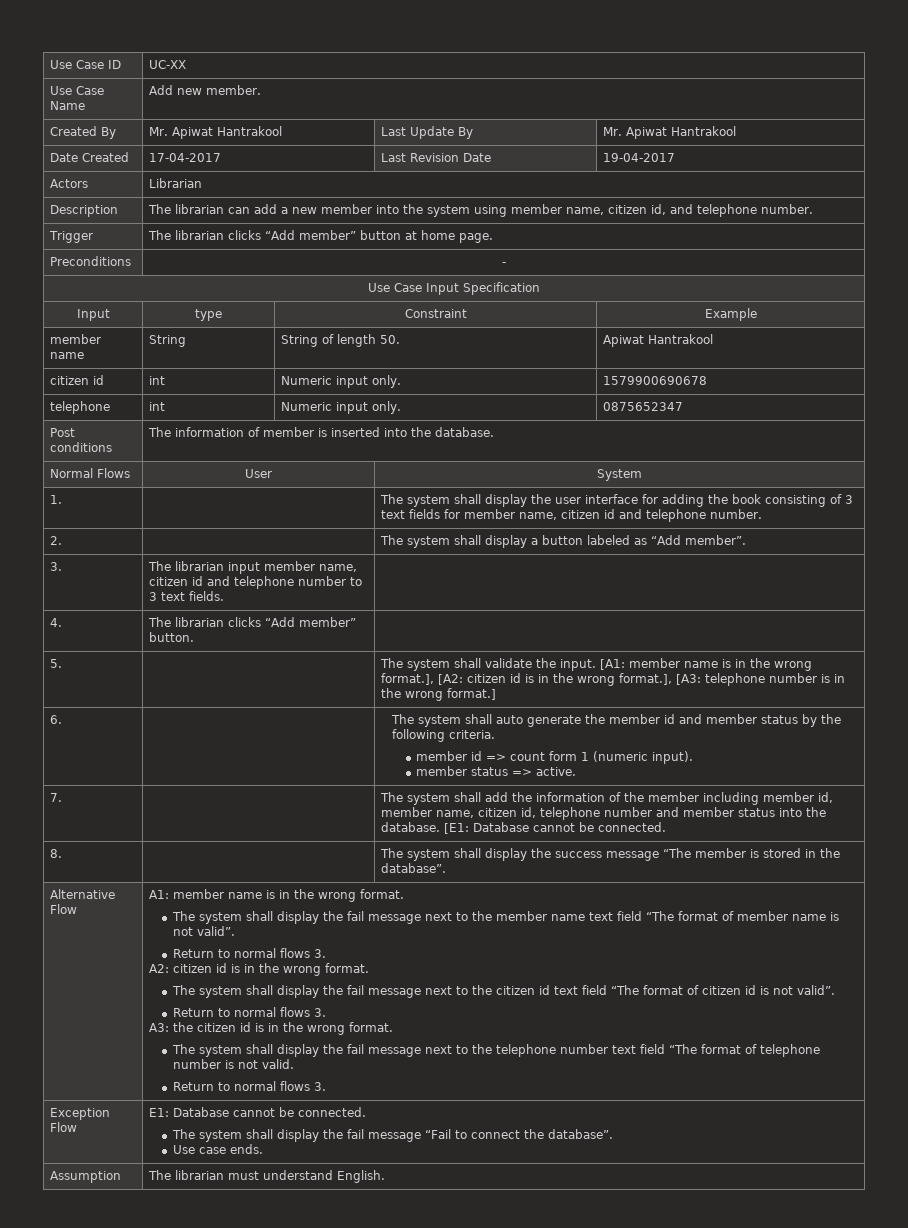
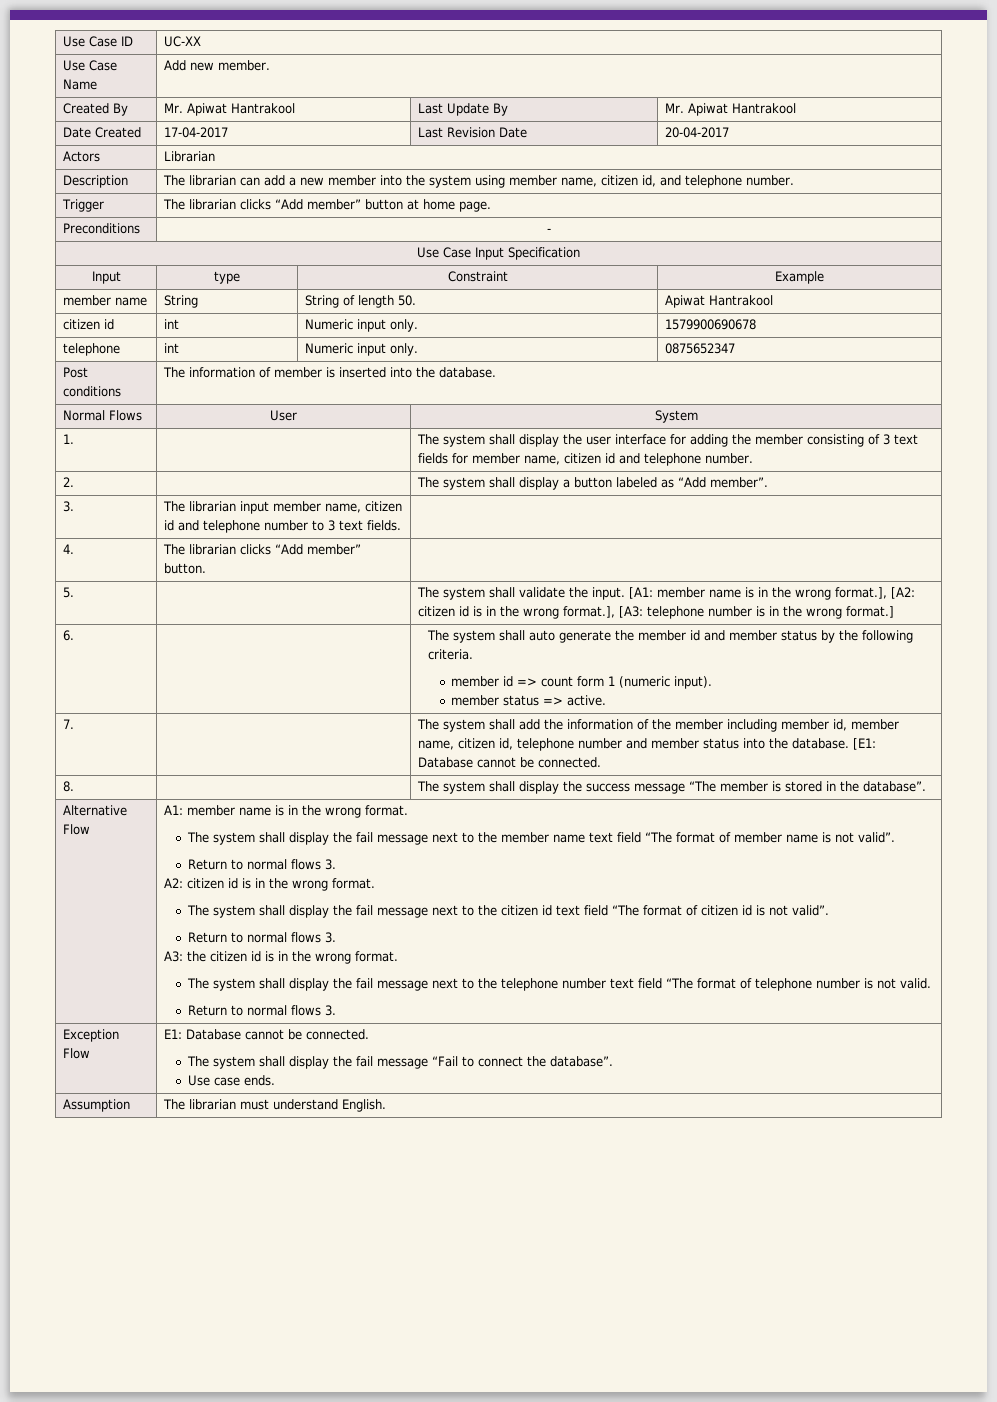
[602,153,675,162] 19-04-2017 -> [665,127,730,138] 20-04-2017
[731,494,761,504] book -> [755,434,804,445] member

